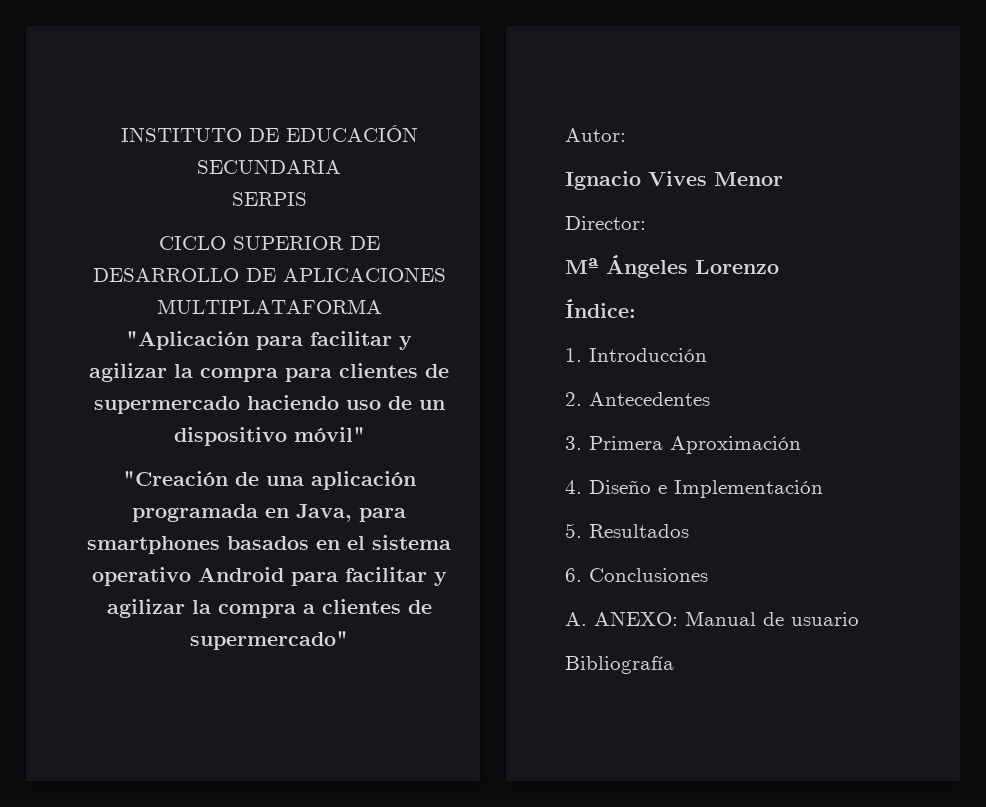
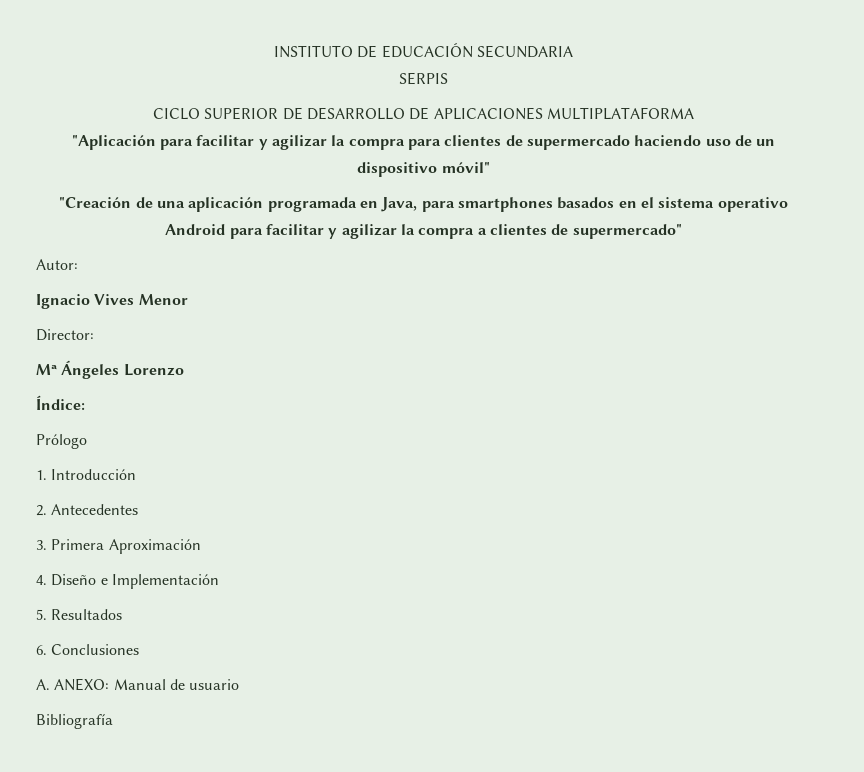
(636, 308) none -> [36,434,87,449] // Prólogo

